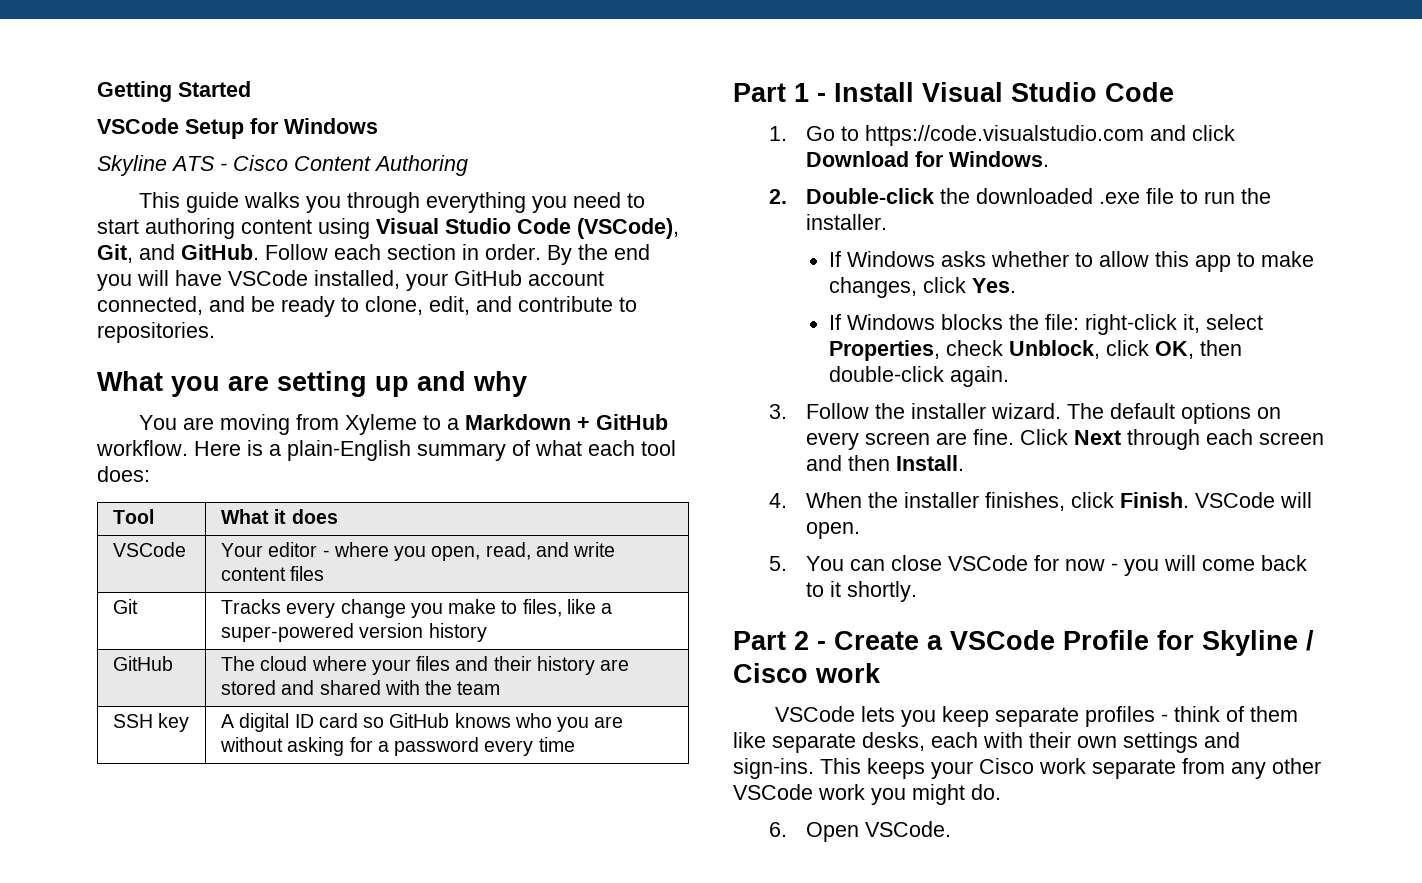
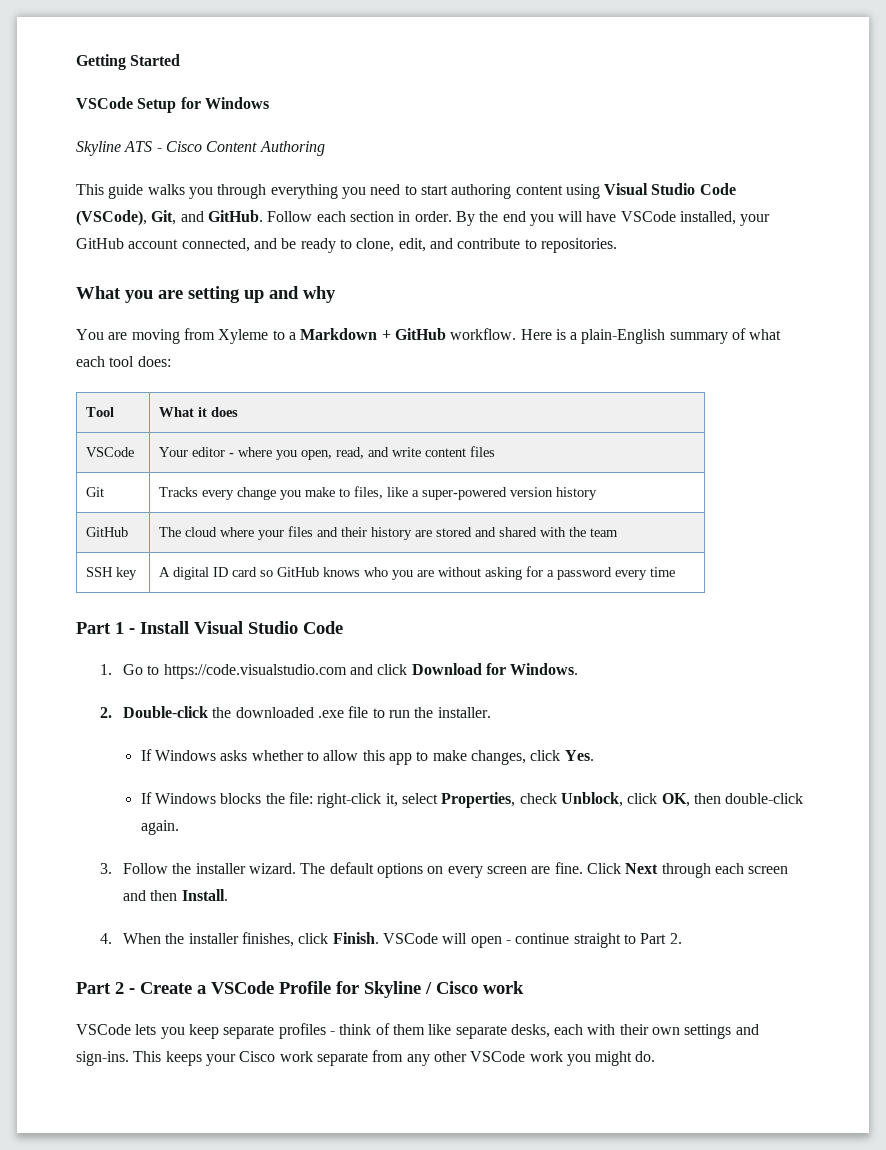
[805,522,860,539] [769,555,1307,576] [805,581,917,602] open. // 5. You can close VSCode for now - you will come back to it shortly. -> [470,933,682,948] open - continue straight to Part 2.
[769,821,951,842] // 6. Open VSCode. -> (656, 1056) none

